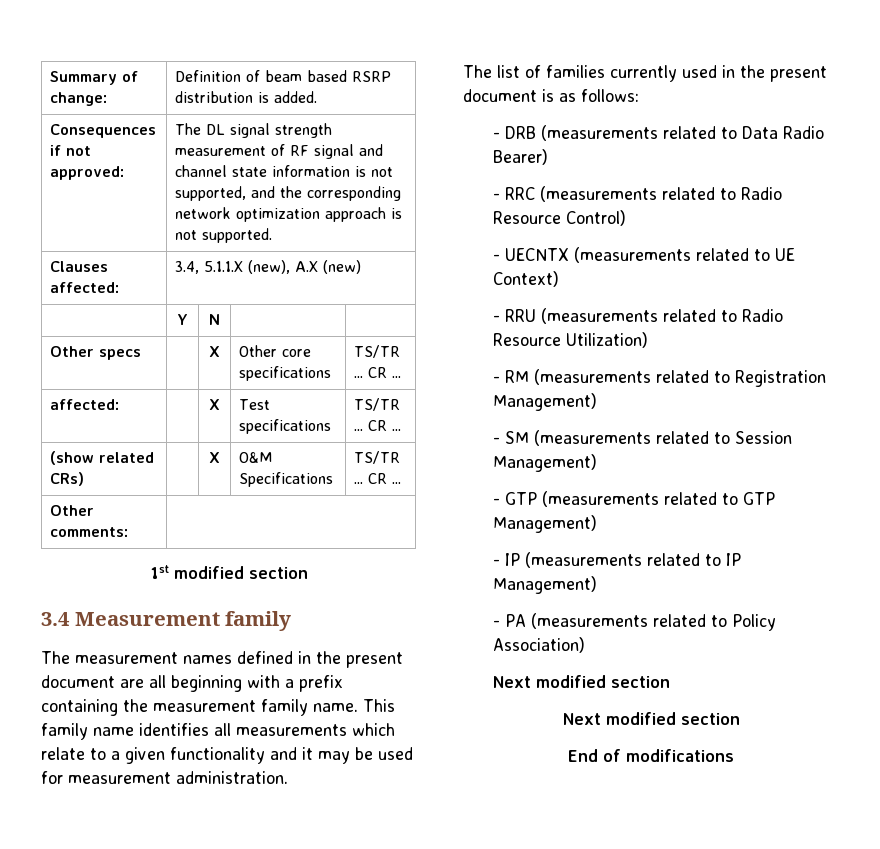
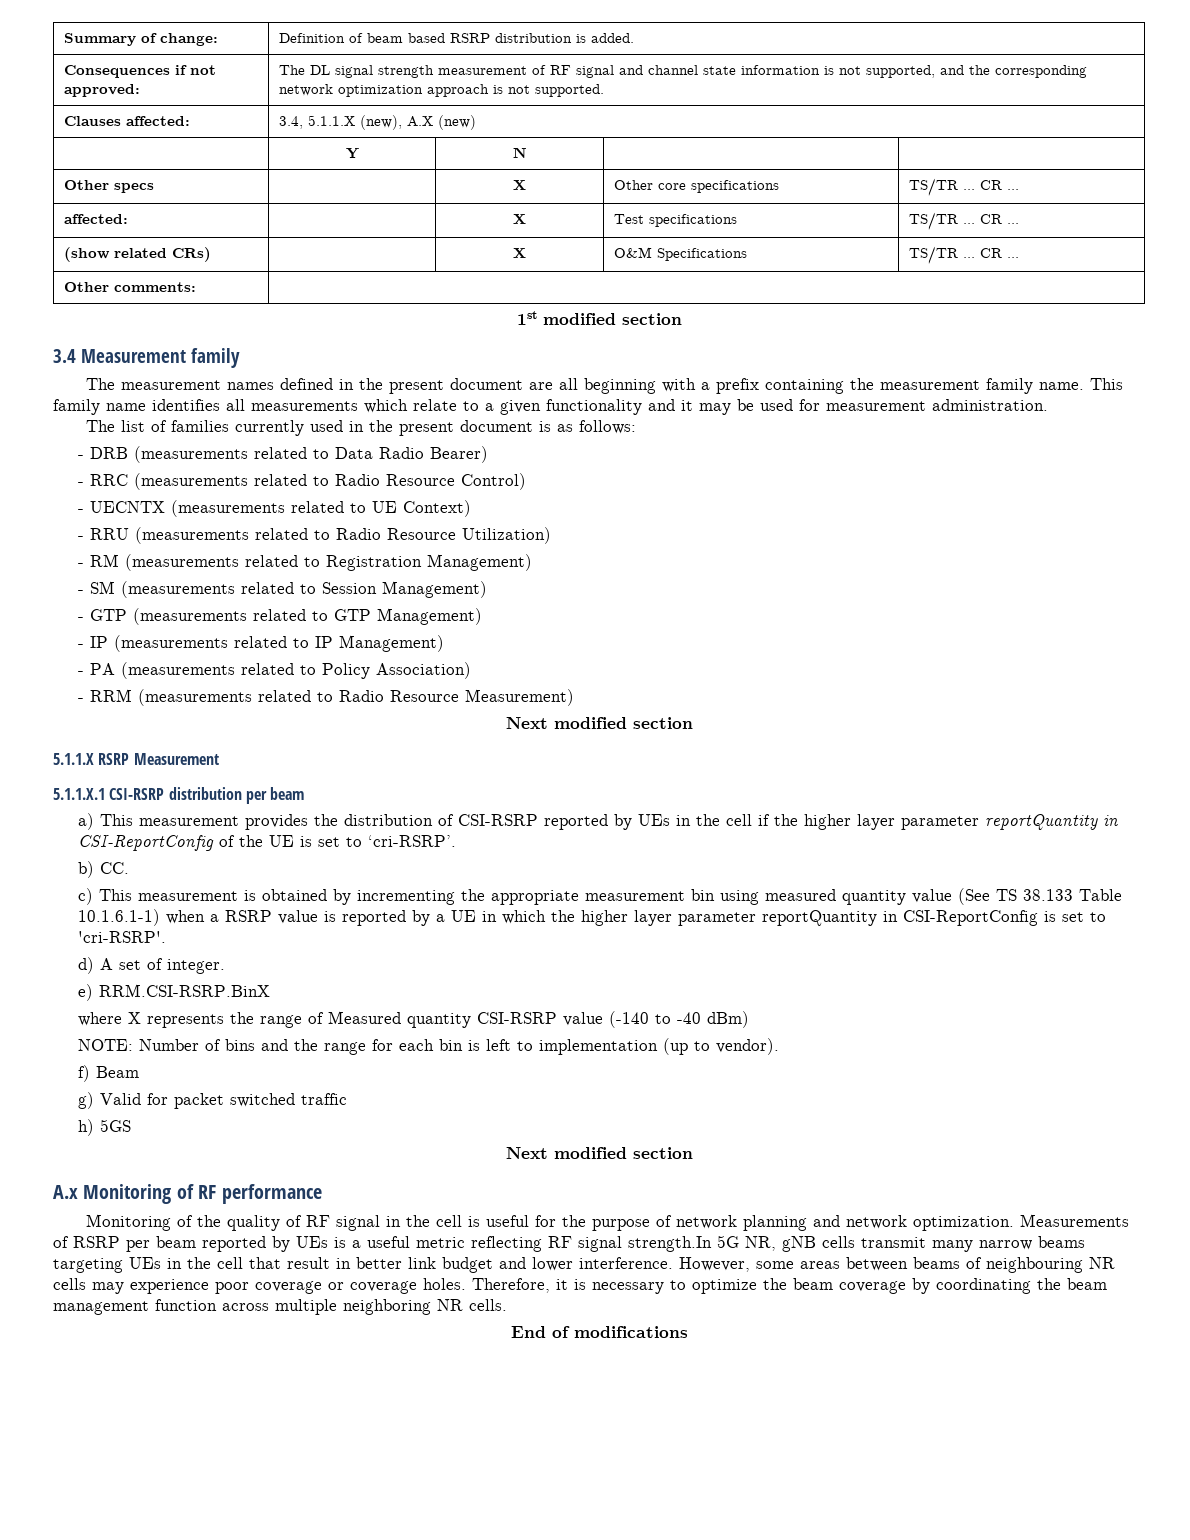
[493,675,671,688] [562,712,740,725] Next modified section // Next modified section -> [78,689,575,706] [505,717,693,729] [53,753,219,765] [53,787,305,804] [78,813,1119,830] [78,835,457,851] [78,861,130,878] [78,888,1123,905] [78,909,1107,926] [78,931,167,943] [78,957,226,974] [78,984,271,1001] [78,1011,750,1028] [78,1038,780,1055] [78,1065,140,1082] [78,1092,348,1109] [78,1119,132,1136] [505,1147,693,1159] [53,1184,322,1204] [85,1214,1129,1231] [53,1235,1085,1252] [53,1257,1115,1273] [53,1278,1107,1294] [53,1299,507,1315] - RRM (measurements related to Radio Resource Measurement) // Next modified section // 5.1.1.X RSRP Measurement // 5.1.1.X.1 CSI-RSRP distribution per beam // a) This measurement provides the distribution of CSI-RSRP reported by UEs in the cell if the higher layer parameter reportQuantity in CSI-ReportConfig of the UE is set to ‘cri-RSRP’. // b) CC. // c) This measurement is obtained by incrementing the appropriate measurement bin using measured quantity value (See TS 38.133 Table 10.1.6.1-1) when a RSRP value is reported by a UE in which the higher layer parameter reportQuantity in CSI-ReportConfig is set to 'cri-RSRP'. // d) A set of integer. // e) RRM.CSI-RSRP.BinX // where X represents the range of Measured quantity CSI-RSRP value (-140 to -40 dBm) // NOTE: Number of bins and the range for each bin is left to implementation (up to vendor). // f) Beam // g) Valid for packet switched traffic // h) 5GS // Next modified section // A.x Monitoring of RF performance // Monitoring of the quality of RF signal in the cell is useful for the purpose of network planning and network optimization. Measurements of RSRP per beam reported by UEs is a useful metric reflecting RF signal strength.In 5G NR, gNB cells transmit many narrow beams targeting UEs in the cell that result in better link budget and lower interference. However, some areas between beams of neighbouring NR cells may experience poor coverage or coverage holes. Therefore, it is necessary to optimize the beam coverage by coordinating the beam management function across multiple neighboring NR cells.

